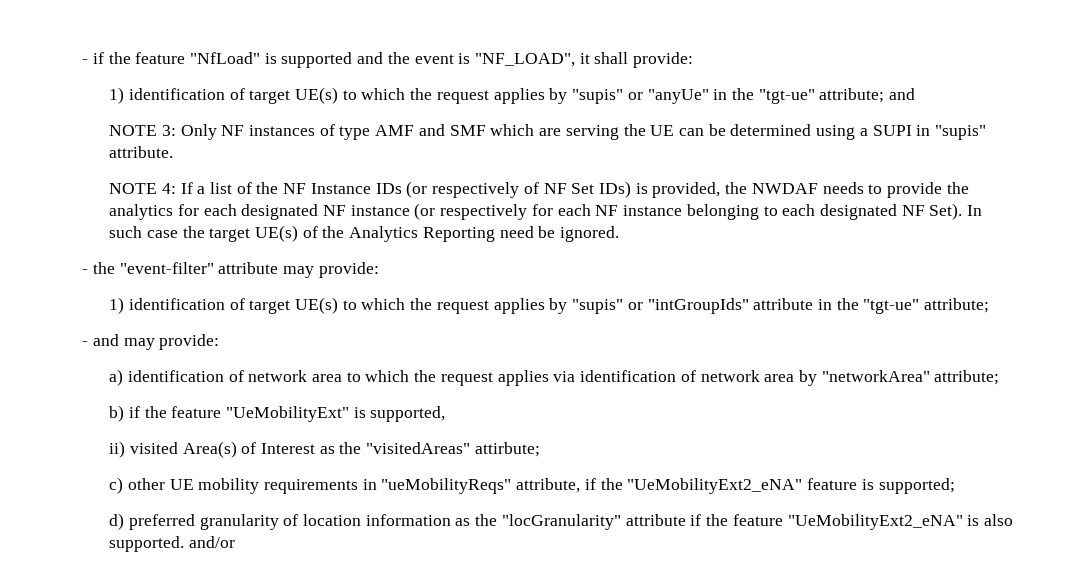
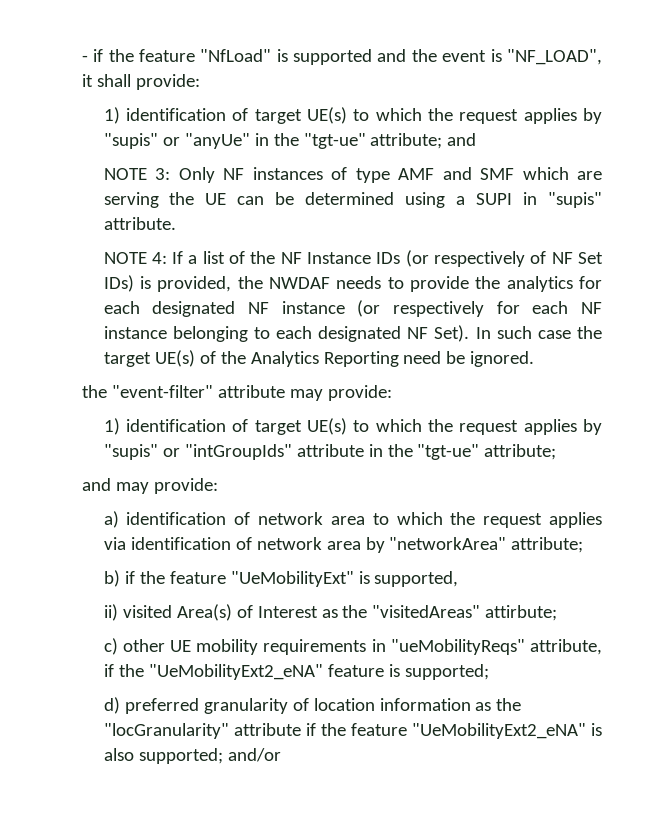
[82,269,89,274] - -> (535, 359) none
[82,341,89,346] - -> (557, 452) none
[109,536,185,552] supported. -> [138,748,223,764] supported;

